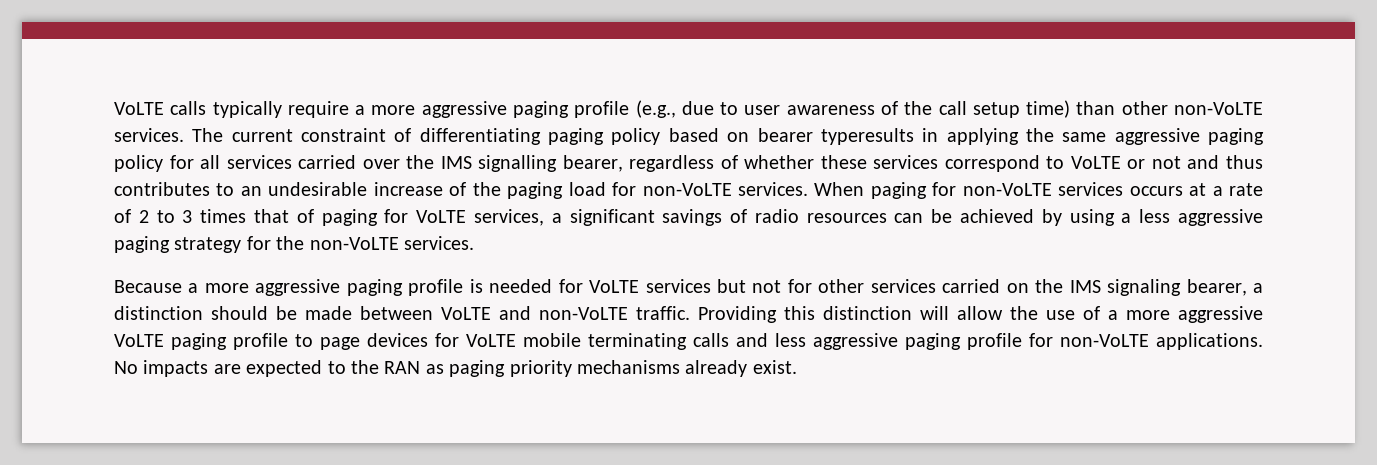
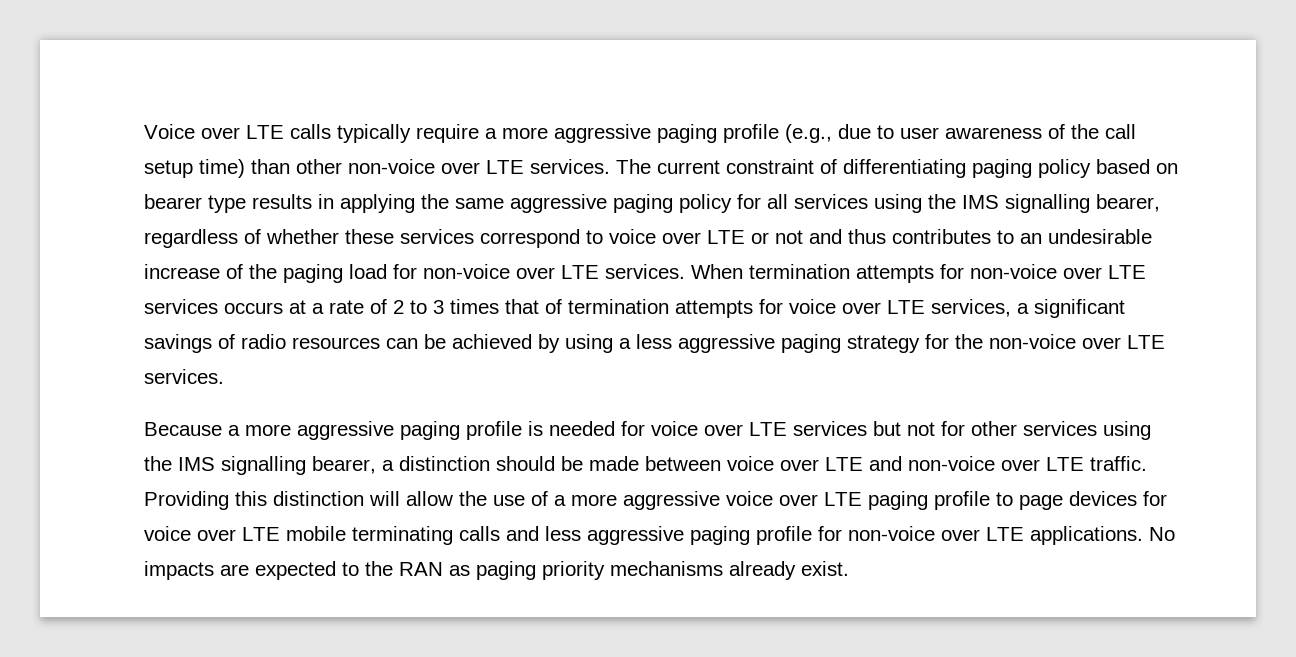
[114,102,164,115] VoLTE -> [144,124,284,139] Voice over LTE
[1174,102,1264,115] non-VoLTE -> [348,159,524,174] non-voice over LTE
[820,128,914,145] typeresults -> [208,194,312,213] type results
[298,155,400,169] carried over -> [874,194,922,213] using
[1070,156,1121,169] VoLTE -> [609,229,745,244] voice over LTE
[642,182,1052,199] non-VoLTE services. When paging for non-VoLTE -> [423,264,1146,283] non-voice over LTE services. When termination attempts for non-voice over LTE
[321,209,467,226] paging for VoLTE -> [568,299,925,318] termination attempts for voice over LTE
[309,237,399,250] non-VoLTE -> [989,334,1165,349] non-voice over LTE
[589,280,640,293] VoLTE -> [651,421,787,436] voice over LTE
[942,279,1182,296] carried on the IMS signaling -> [1103,421,1151,440] [144,456,306,475] using the IMS signalling
[441,306,628,320] VoLTE and non-VoLTE -> [727,456,1084,471] voice over LTE and non-voice over LTE
[114,334,164,347] VoLTE -> [726,491,862,506] voice over LTE
[466,334,516,347] VoLTE -> [144,526,280,541] voice over LTE
[1060,334,1149,347] non-VoLTE -> [848,526,1024,541] non-voice over LTE

